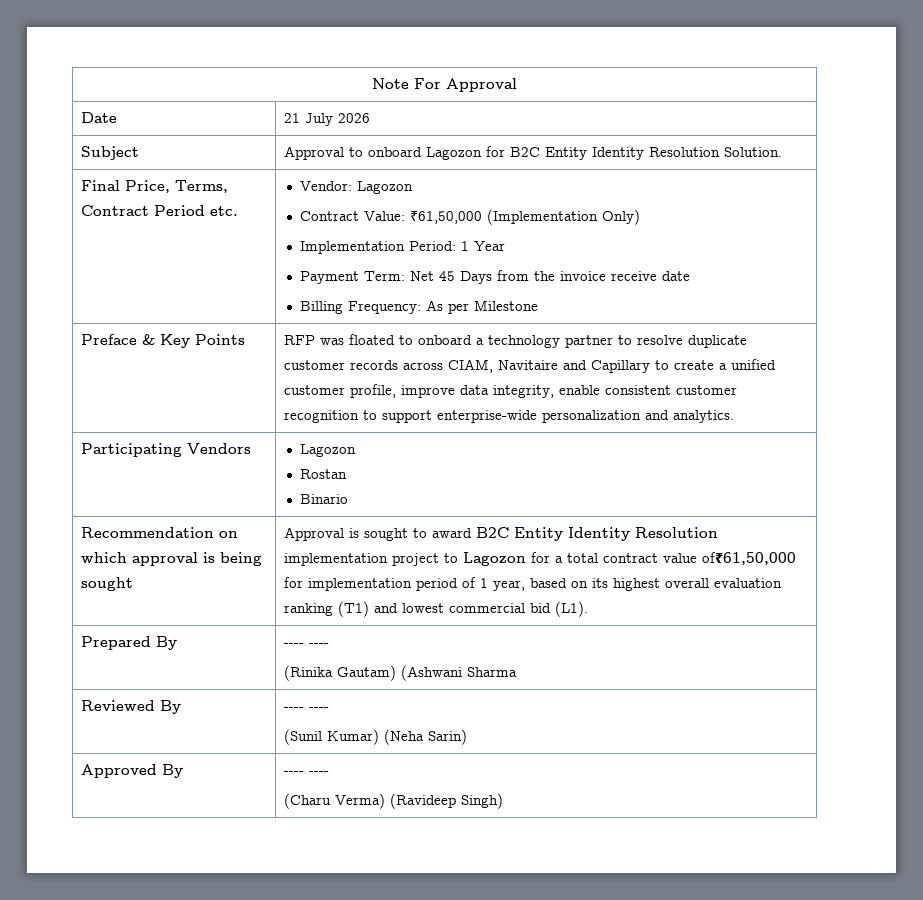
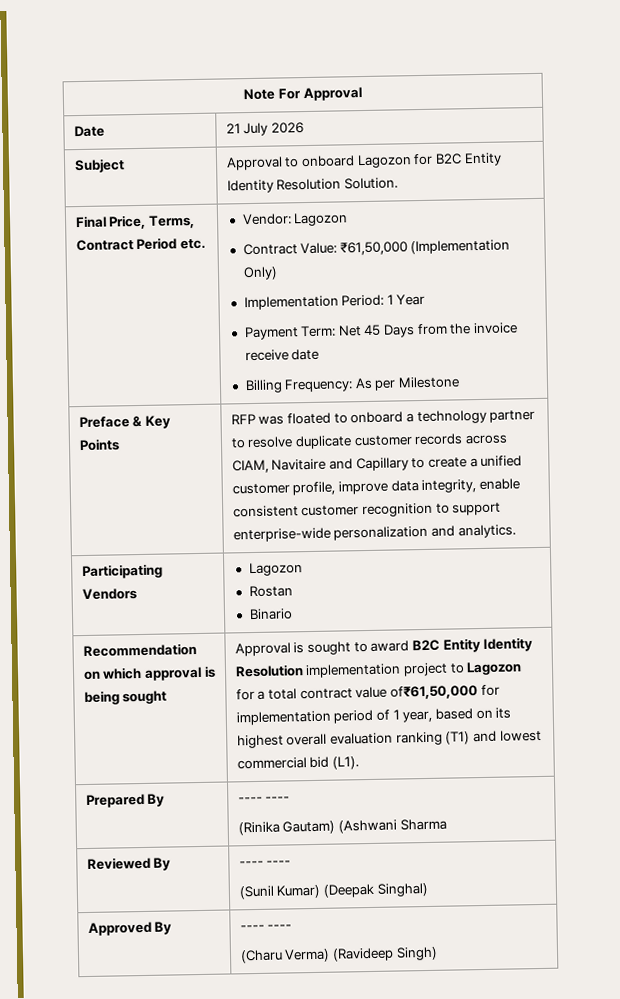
[384,729,468,745] (Neha Sarin) -> [322,882,429,898] (Deepak Singhal)

